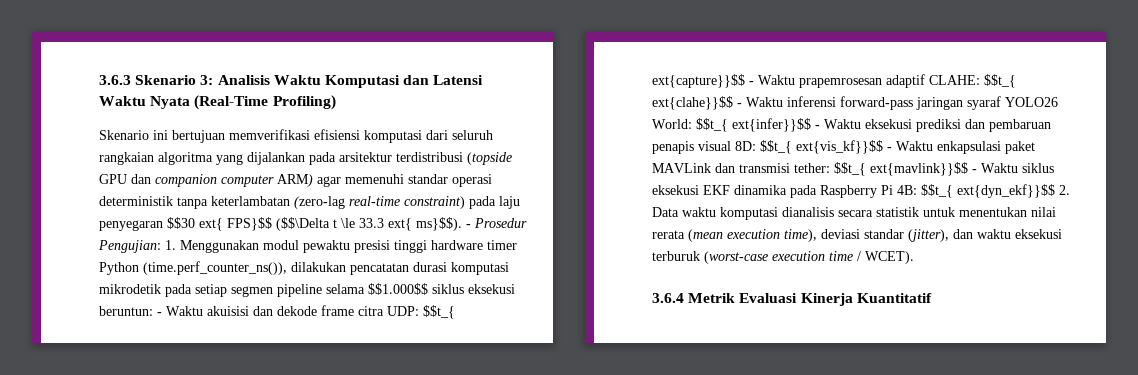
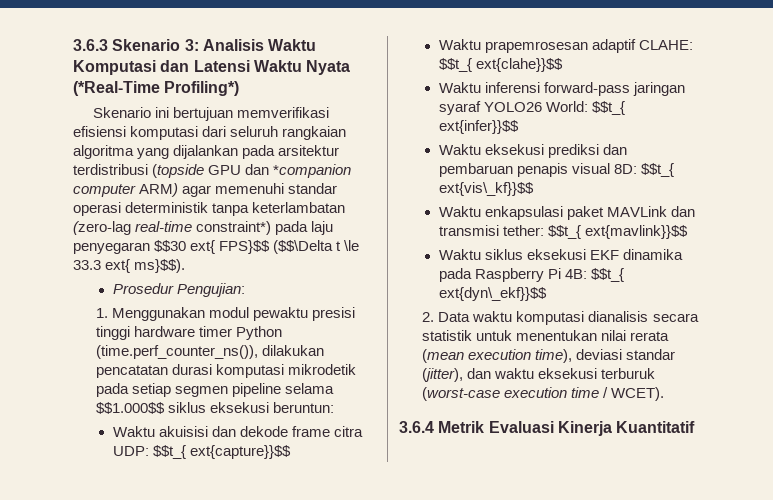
[194,95,336,110] (Real-Time Profiling) -> [73,81,240,96] (*Real-Time Profiling*)
[155,174,217,187] companion -> [273,164,352,178] *companion
[404,196,465,209] constraint) -> [196,221,272,235] constraint*)
[466,224,471,228] - -> (186, 266) //
(161, 246) none -> (245, 290) //
[157,312,162,316] - -> (335, 407) //
[749,81,754,85] - -> (291, 452) //
[737,103,742,107] - -> (563, 65) //
[815,125,820,129] - -> (519, 127) //
[796,140,892,154] ext{vis_kf}}$$ - -> [438,182,534,196] ext{vis\_kf}}$$ //
[972,169,977,173] - -> (688, 232) //
[957,184,1055,198] ext{dyn_ekf}}$$ -> [438,287,547,301] ext{dyn\_ekf}}$$ //

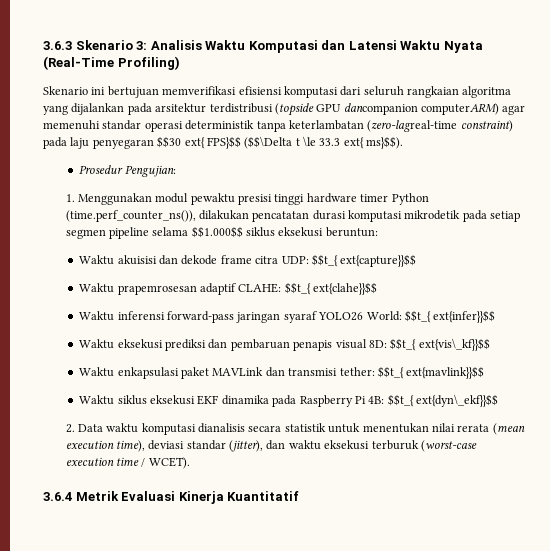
[73,81,240,96] (*Real-Time Profiling*) -> [43,56,180,70] (Real-Time Profiling)
[245,164,352,178] [73,183,179,197] dan *companion computer ARM) -> [343,103,499,115] dancompanion computerARM)
[73,221,272,235] (zero-lag real-time constraint*) -> [367,120,513,132] (zero-lagreal-time constraint)

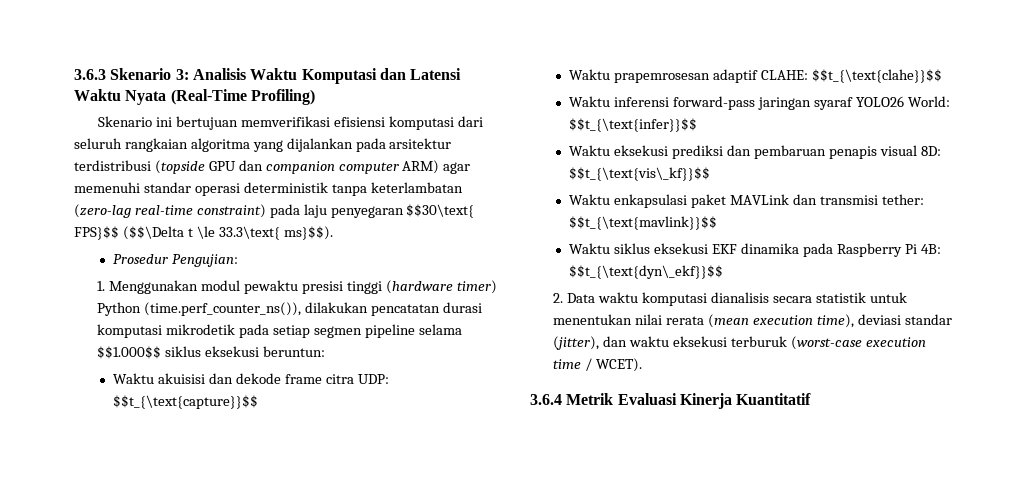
[343,103,499,115] dancompanion computerARM) -> [238,160,440,174] dan companion computer ARM)
[367,120,458,132] (zero-lagreal-time -> [74,204,193,218] (zero-lag real-time
[157,136,205,149] $$30 ext{ -> [406,204,475,218] $$30\text{
[319,137,364,149] 33.3 ext{ -> [218,226,280,240] 33.3\text{
[306,193,389,203] hardware timer -> [385,280,497,294] (hardware timer)
[311,254,417,267] $$t_{ ext{capture}}$$ -> [113,395,259,409] $$t_{\text{capture}}$$
[284,282,378,295] $$t_{ ext{clahe}}$$ -> [811,69,942,83] $$t_{\text{clahe}}$$
[404,310,496,323] $$t_{ ext{infer}}$$ -> [569,118,698,132] $$t_{\text{infer}}$$
[390,338,490,351] $$t_{ ext{vis\_kf}}$$ -> [569,167,711,181] $$t_{\text{vis\_kf}}$$
[377,366,485,379] $$t_{ ext{mavlink}}$$ -> [569,216,718,230] $$t_{\text{mavlink}}$$
[387,394,499,407] $$t_{ ext{dyn\_ekf}}$$ -> [569,265,724,279] $$t_{\text{dyn\_ekf}}$$

